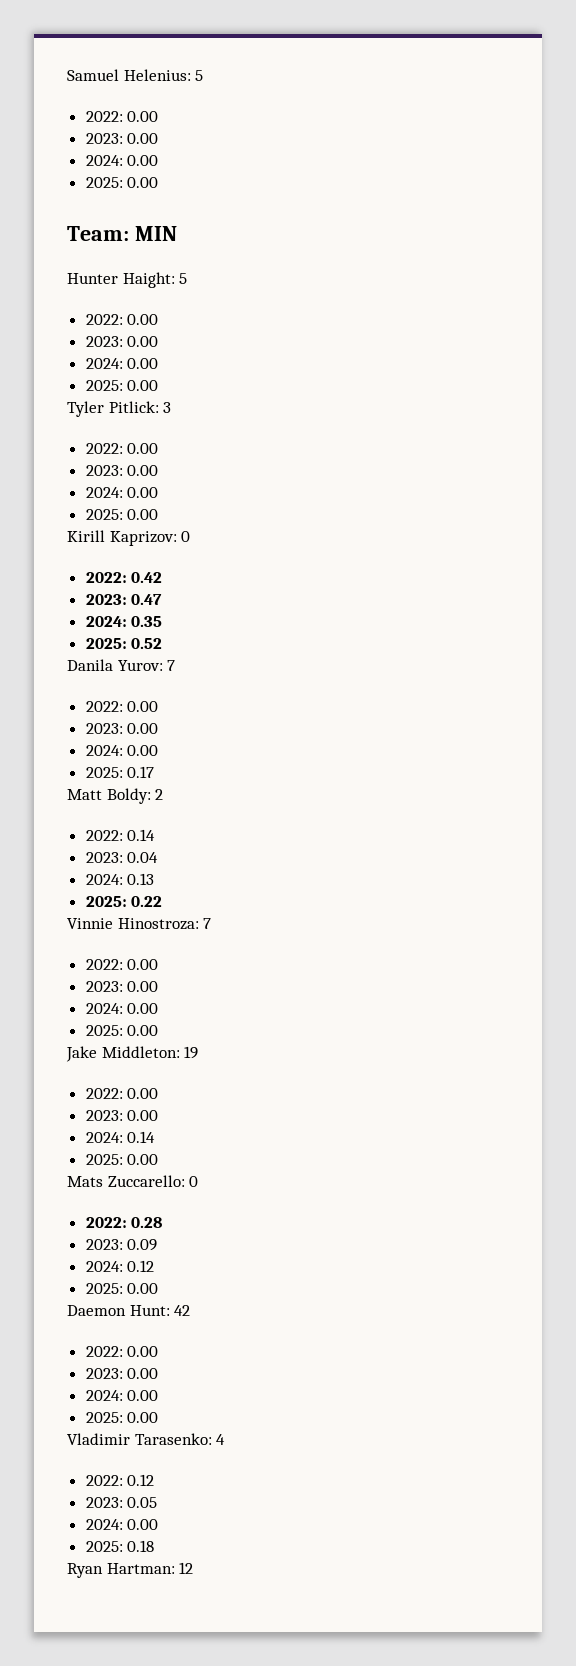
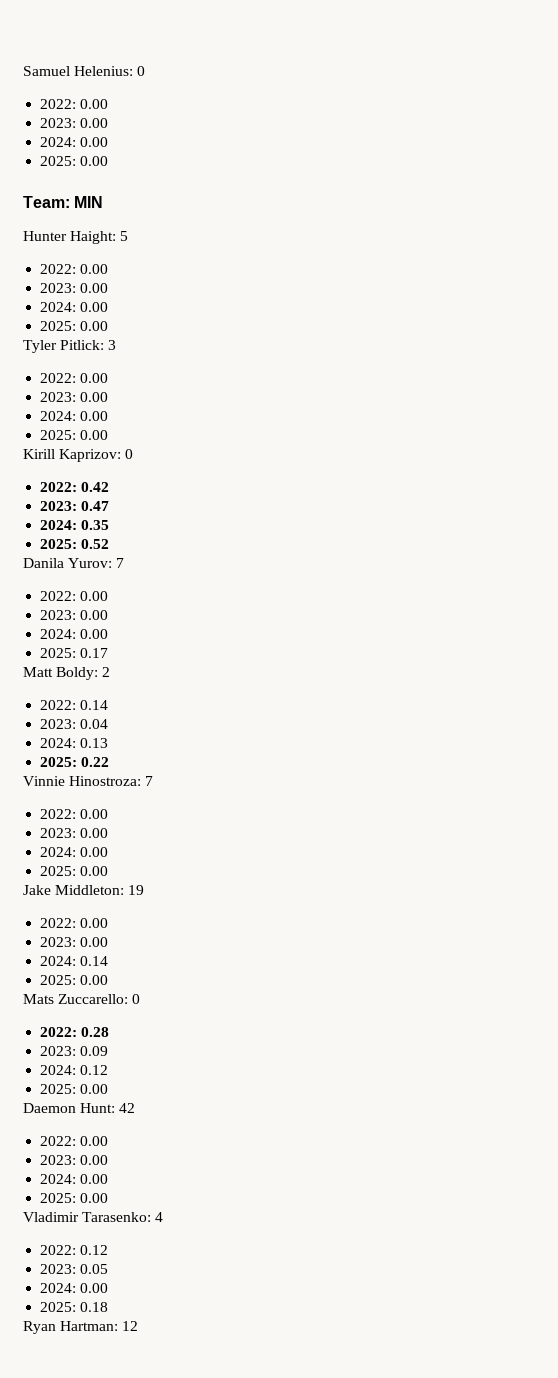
[195,70,204,81] 5 -> [137,66,146,76] 0

